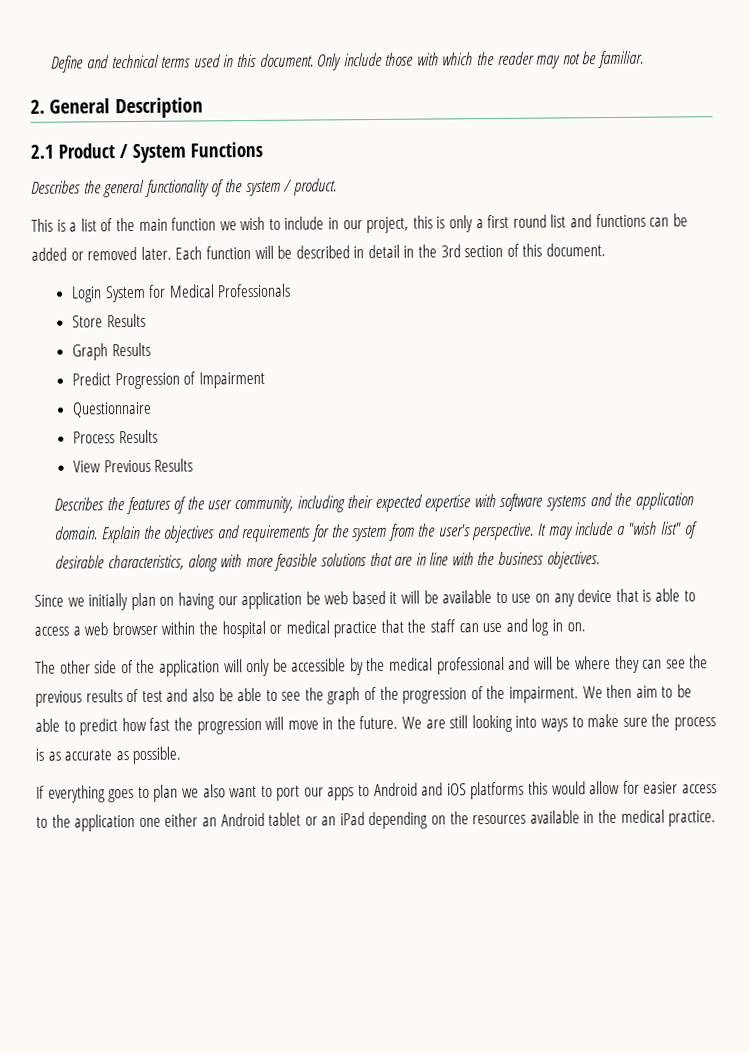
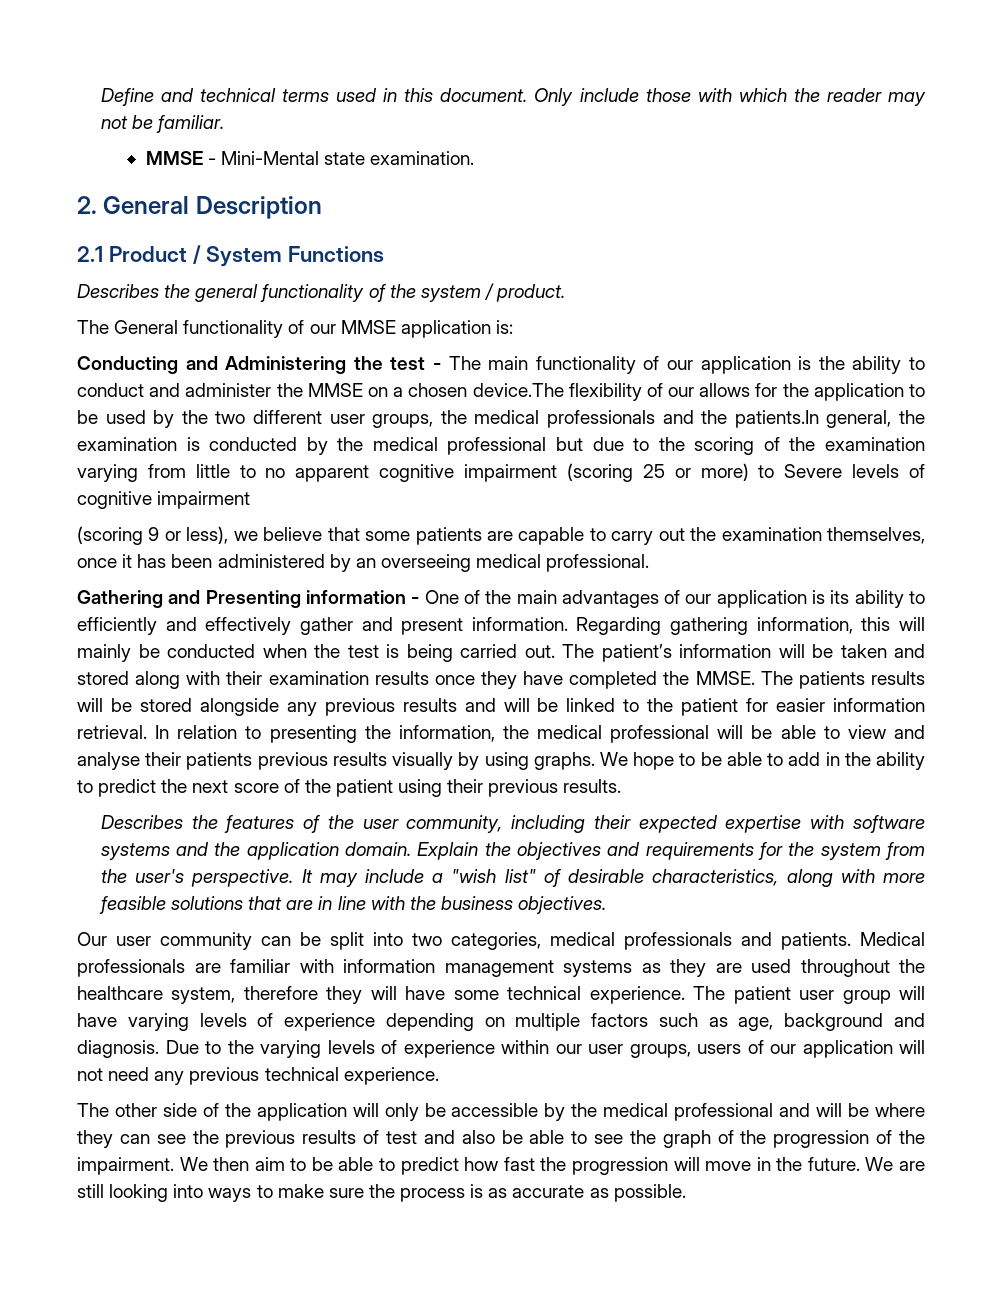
(644, 59) none -> [145,151,475,165] // MMSE - Mini-Mental state examination.
[31,213,688,234] [31,243,607,261] [71,283,292,303] [72,313,146,328] [72,342,151,361] [72,371,265,390] [72,401,153,418] [73,429,158,444] [73,458,194,473] This is a list of the main function we wish to include in our project, this is only a first round list and functions can be added or removed later. Each function will be described in detail in the 3rd section of this document. // Login System for Medical Professionals // Store Results // Graph Results // Predict Progression of Impairment // Questionnaire // Process Results // View Previous Results -> [77,320,513,338] [77,356,926,374] [77,383,925,401] [77,410,926,428] [77,437,925,455] [77,463,926,482] [77,491,251,509] [77,526,925,545] [77,554,650,572] [77,590,925,608] [77,617,925,635] [77,644,925,662] [77,671,925,689] [77,698,925,716] [77,725,925,743] [77,752,925,770] [77,779,622,797] The General functionality of our MMSE application is: // Conducting and Administering the test - The main functionality of our application is the ability to conduct and administer the MMSE on a chosen device.The flexibility of our allows for the application to be used by the two different user groups, the medical professionals and the patients.In general, the examination is conducted by the medical professional but due to the scoring of the examination varying from little to no apparent cognitive impairment (scoring 25 or more) to Severe levels of cognitive impairment // (scoring 9 or less), we believe that some patients are capable to carry out the examination themselves, once it has been administered by an overseeing medical professional. // Gathering and Presenting information - One of the main advantages of our application is its ability to efficiently and effectively gather and present information. Regarding gathering information, this will mainly be conducted when the test is being carried out. The patient’s information will be taken and stored along with their examination results once they have completed the MMSE. The patients results will be stored alongside any previous results and will be linked to the patient for easier information retrieval. In relation to presenting the information, the medical professional will be able to view and analyse their patients previous results visually by using graphs. We hope to be able to add in the ability to predict the next score of the patient using their previous results.
[34,588,696,611] [34,618,586,639] Since we initially plan on having our application be web based it will be available to use on any device that is able to access a web browser within the hospital or medical practice that the staff can use and log in on. -> [77,932,925,950] [77,959,925,977] [77,986,925,1004] [77,1013,925,1031] [77,1040,925,1058] [77,1067,439,1085] Our user community can be split into two categories, medical professionals and patients. Medical professionals are familiar with information management systems as they are used throughout the healthcare system, therefore they will have some technical experience. The patient user group will have varying levels of experience depending on multiple factors such as age, background and diagnosis. Due to the varying levels of experience within our user groups, users of our application will not need any previous technical experience.
[36,780,717,803] [36,809,717,832] // If everything goes to plan we also want to port our apps to Android and iOS platforms this would allow for easier access to the application one either an Android tablet or an iPad depending on the resources available in the medical practice. -> (686, 1193) none

